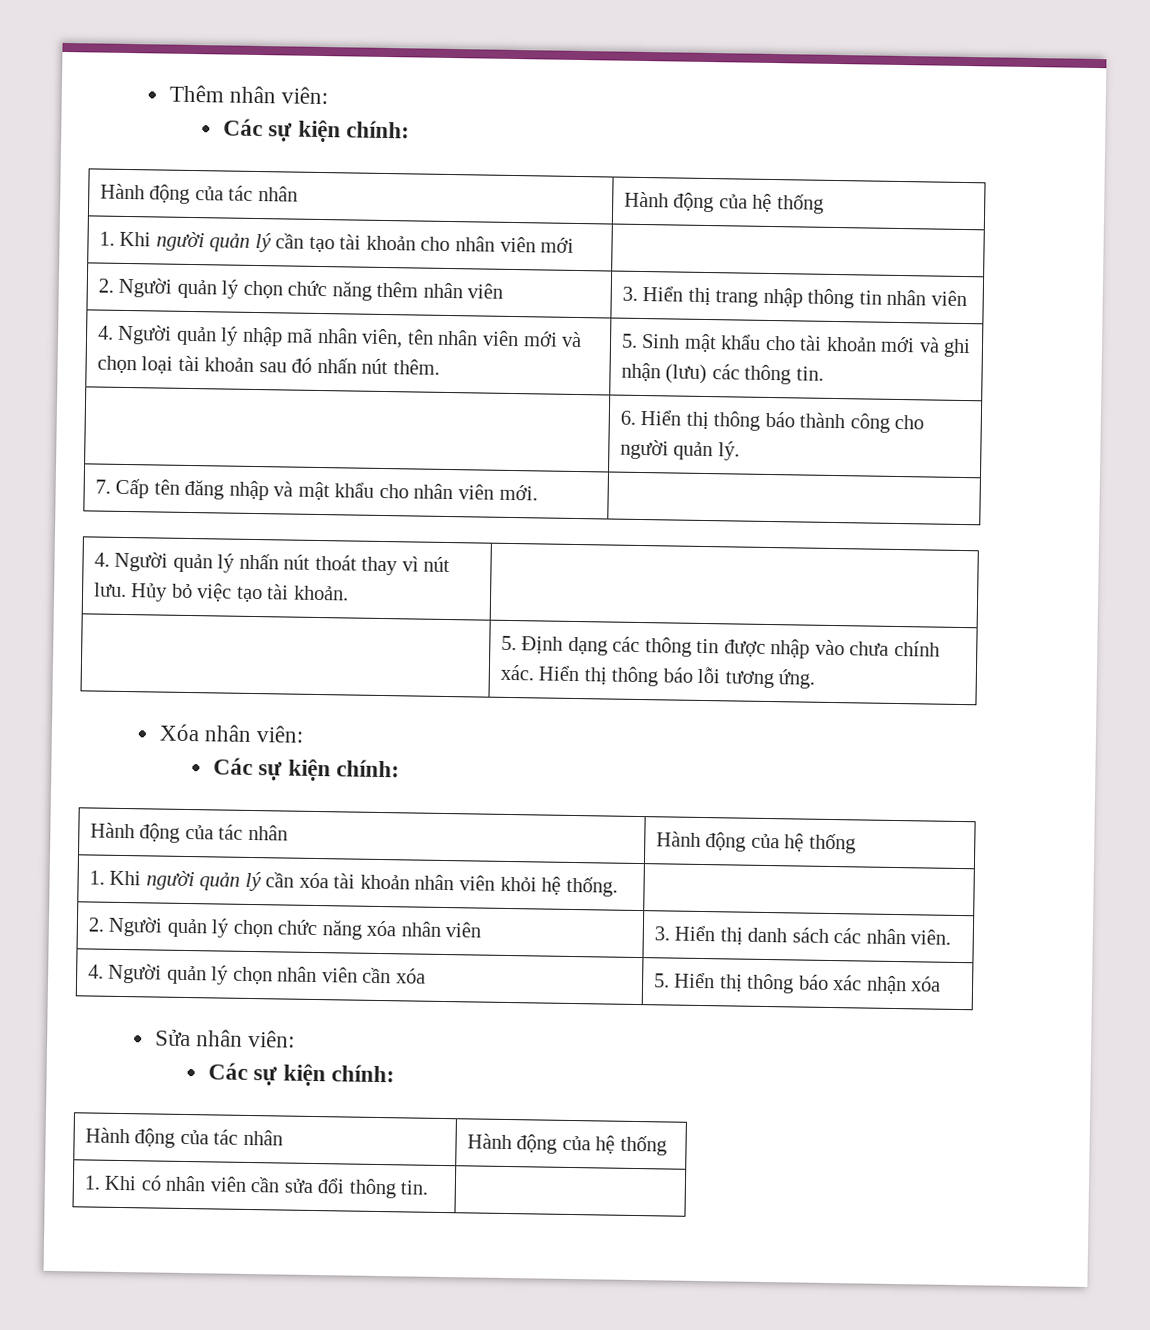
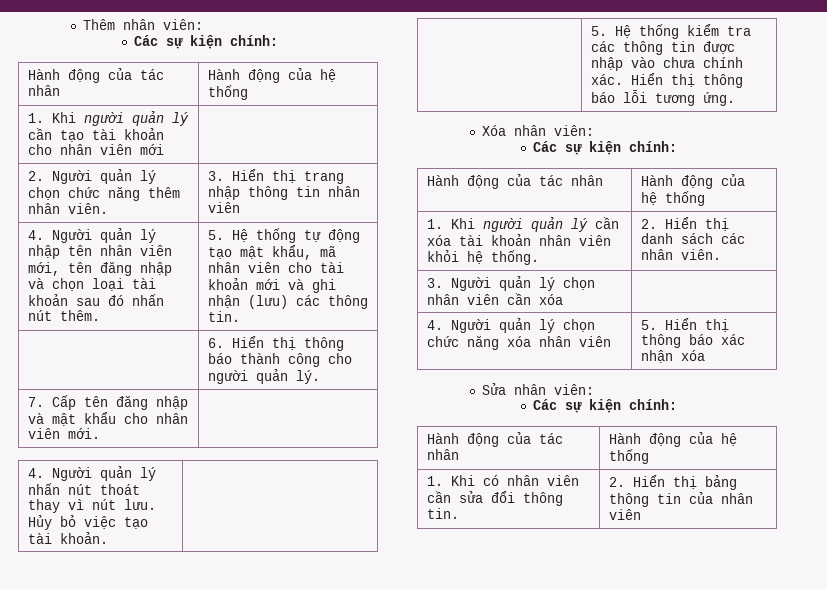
[467,283,504,299] viên -> [67,203,108,214] viên.
[286,327,558,349] mã nhân viên, tên nhân viên mới -> [67,245,172,256] [27,261,172,276] tên nhân viên mới, tên đăng nhập
[641,333,762,353] Sinh mật khẩu -> [231,228,360,243] [207,245,336,260] [207,262,280,273] Hệ thống tự động tạo mật khẩu, mã nhân viên
[521,636,608,656] Định dạng -> [614,24,751,39] Hệ thống kiểm tra
[87,917,105,932] // 2. -> [640,217,729,231] [640,233,745,244] [640,249,721,260] [426,276,595,291] [426,293,563,305] [426,320,443,330] 2. Hiển thị danh sách các nhân viên. // 3. Người quản lý chọn nhân viên cần xóa | // 4.
[653,925,952,945] [87,963,426,985] | 3. Hiển thị danh sách các nhân viên. // 4. Người quản lý chọn nhân viên cần xóa -> (611, 341) none
(429, 1187) none -> [608,475,737,490] [608,492,753,507] [608,509,641,520] 2. Hiển thị bảng thông tin của nhân viên

